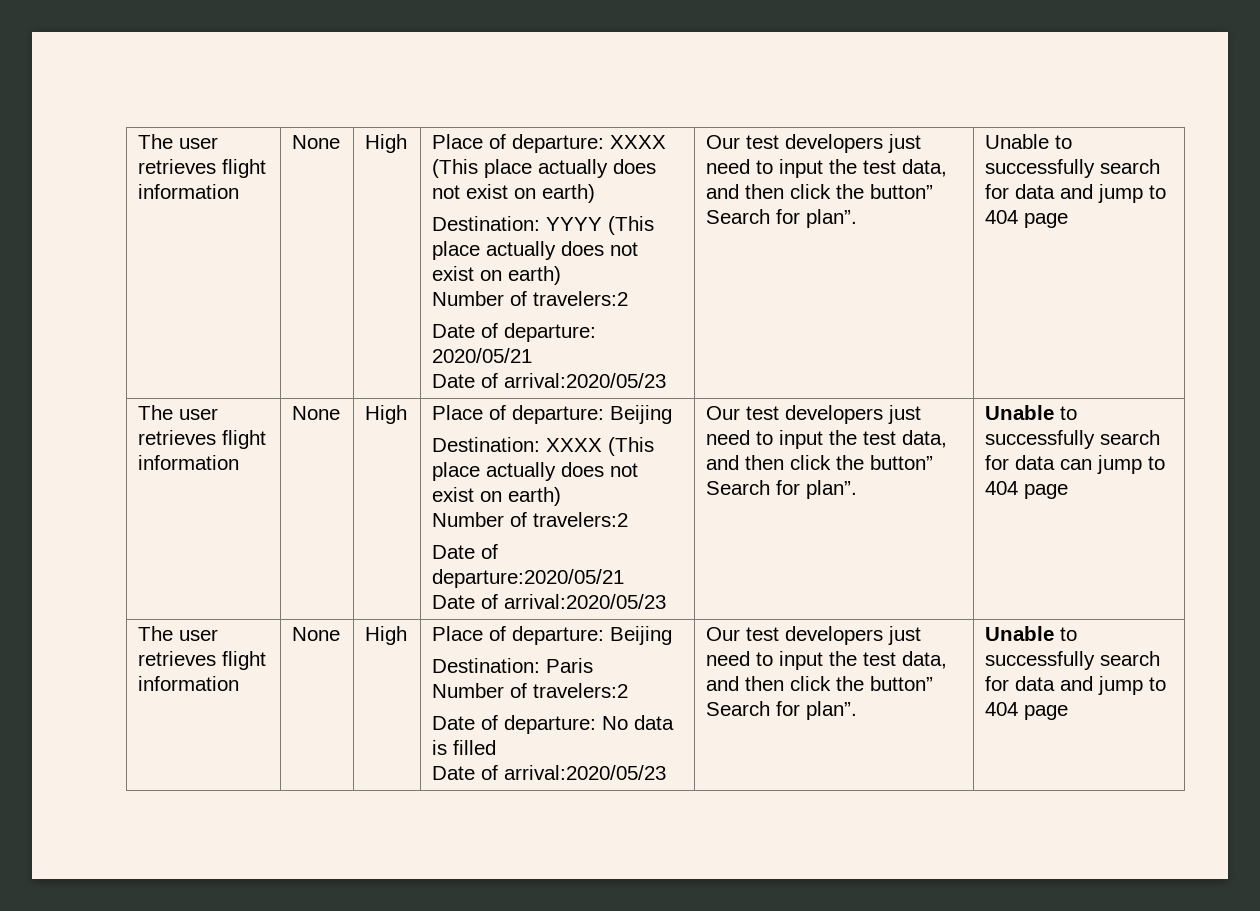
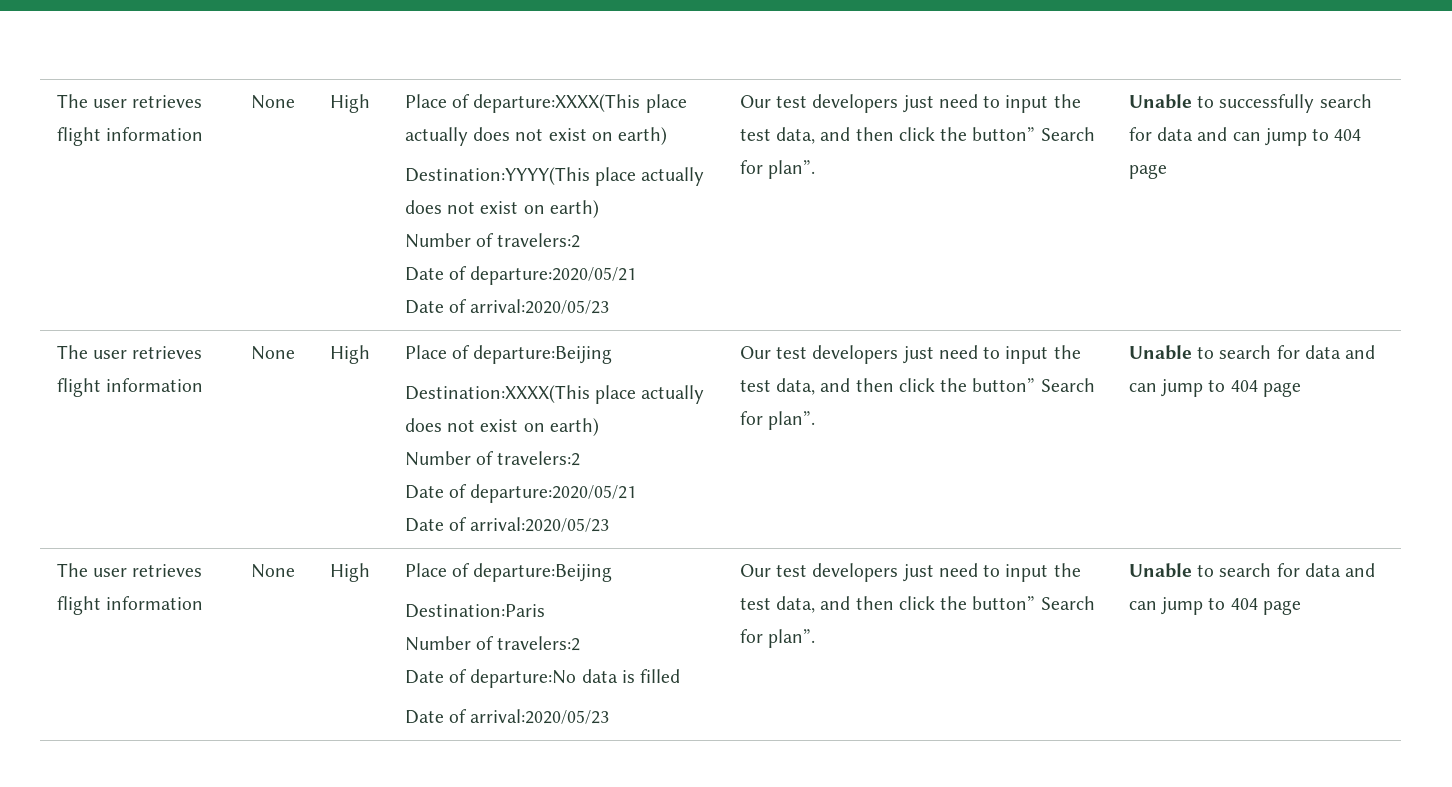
[138,134,219,149] [138,159,267,178] [138,184,240,199] [292,135,341,149] [365,134,408,153] [432,134,667,153] [432,159,657,178] [432,184,596,203] [432,216,655,235] [432,241,639,260] [432,266,562,285] [432,291,629,306] [432,323,597,342] [432,348,533,363] [432,373,667,388] [706,134,922,153] [706,159,948,178] [706,184,934,199] [706,209,858,228] [985,134,1073,149] [985,159,1161,178] [985,184,1167,203] [985,210,1069,228] [138,405,219,420] [138,430,267,449] [138,455,240,470] [292,406,341,420] [365,405,408,424] [432,405,673,424] [432,437,655,456] The user retrieves flight information | None | High | Place of departure: XXXX (This place actually does not exist on earth) // Destination: YYYY (This place actually does not exist on earth) // Number of travelers:2 // Date of departure: 2020/05/21 // Date of arrival:2020/05/23 | Our test developers just need to input the test data, and then click the button” Search for plan”. | Unable to successfully search for data and jump to 404 page // The user retrieves flight information | None | High | Place of departure: Beijing // Destination: XXXX (This -> [56,94,203,108] [56,127,204,146] [250,95,295,109] [329,94,370,113] [404,94,687,113] [404,127,668,146] [404,167,590,185] The user retrieves flight information | None | High | Place of departure:XXXX(This place actually does not exist on earth) // Destination:YYYY(This
(1056, 462) none -> [1197,127,1228,141] and
[512,626,673,645] [432,658,594,673] [432,683,629,698] [432,715,629,734] departure: Beijing // Destination: Paris // Number of travelers:2 // Date of departure: No -> [473,345,613,364] [404,385,705,404] [404,418,599,436] [404,451,581,466] [404,484,637,503] [404,517,610,532] [739,345,1081,364] [739,378,1095,395] [739,411,816,430] [1128,345,1376,360] [1128,379,1301,397] [56,563,203,577] [56,596,204,615] [250,564,295,578] [329,563,370,582] [404,563,613,582] [404,604,545,618] [404,636,581,651] [404,669,577,688] departure:Beijing // Destination:XXXX(This place actually does not exist on earth) // Number of travelers:2 // Date of departure:2020/05/21 // Date of arrival:2020/05/23 | Our test developers just need to input the test data, and then click the button” Search for plan”. | Unable to search for data and can jump to 404 page // The user retrieves flight information | None | High | Place of departure:Beijing // Destination:Paris // Number of travelers:2 // Date of departure:No
[985,651,1161,670] [985,676,1094,691] successfully search for data and -> [1219,563,1376,577] [1128,601,1157,610] search for data and can

